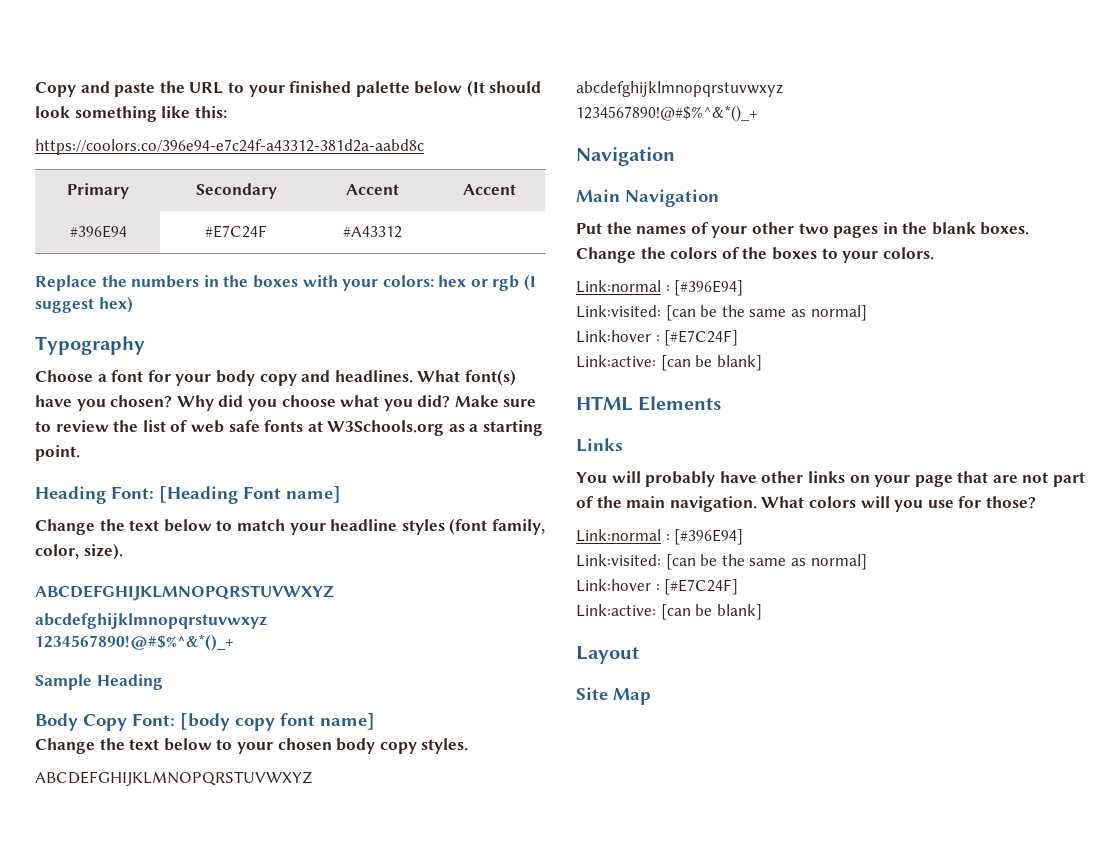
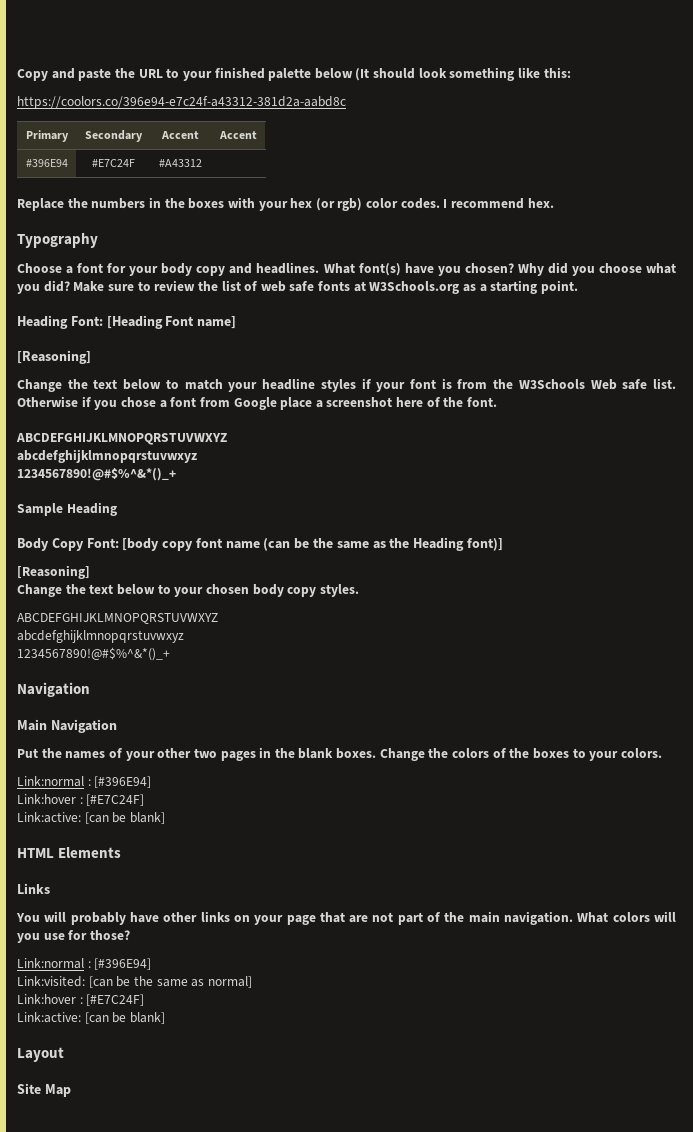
[382,274,537,291] [35,296,133,313] colors: hex or rgb (I suggest hex) -> [290,198,554,211] hex (or rgb) color codes. I recommend hex.
(341, 494) none -> [17,350,91,364] // [Reasoning]
[449,518,545,535] [35,543,123,560] (font family, color, size). -> [361,378,676,392] [17,396,498,410] if your font is from the W3Schools Web safe list. Otherwise if you chose a font from Google place a screenshot here of the font.
[320,713,375,730] name] -> [225,537,503,551] [17,565,90,579] name (can be the same as the Heading font)] // [Reasoning]
[576,305,867,321] // Link:visited: [can be the same as normal] -> (152, 782) none

